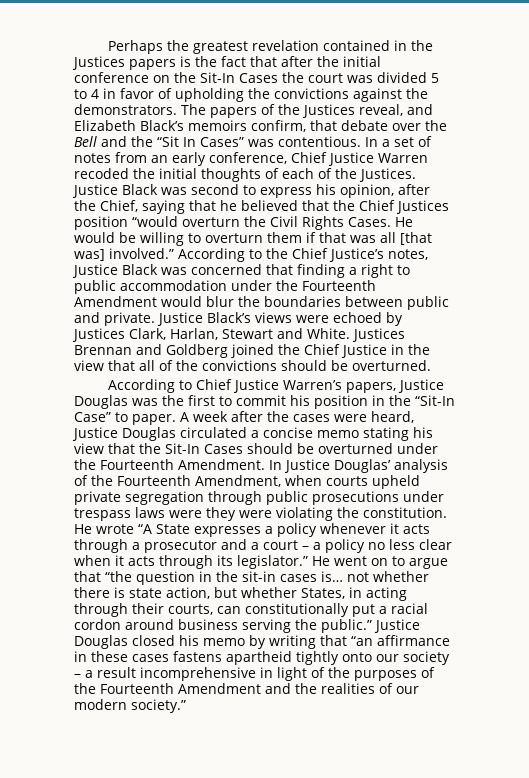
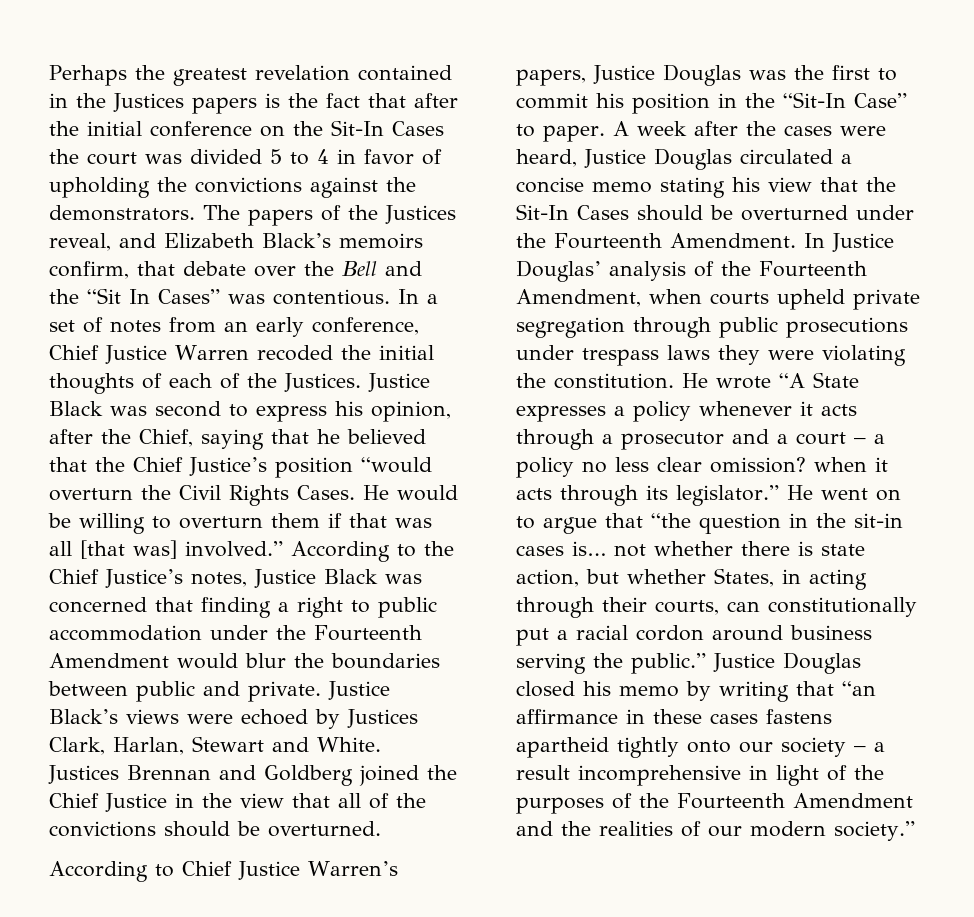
[396,200,449,214] Justices -> [189,457,267,476] Justice’s
[169,510,202,518] were -> (710, 352) none
(452, 544) none -> [710,457,806,473] omission?

